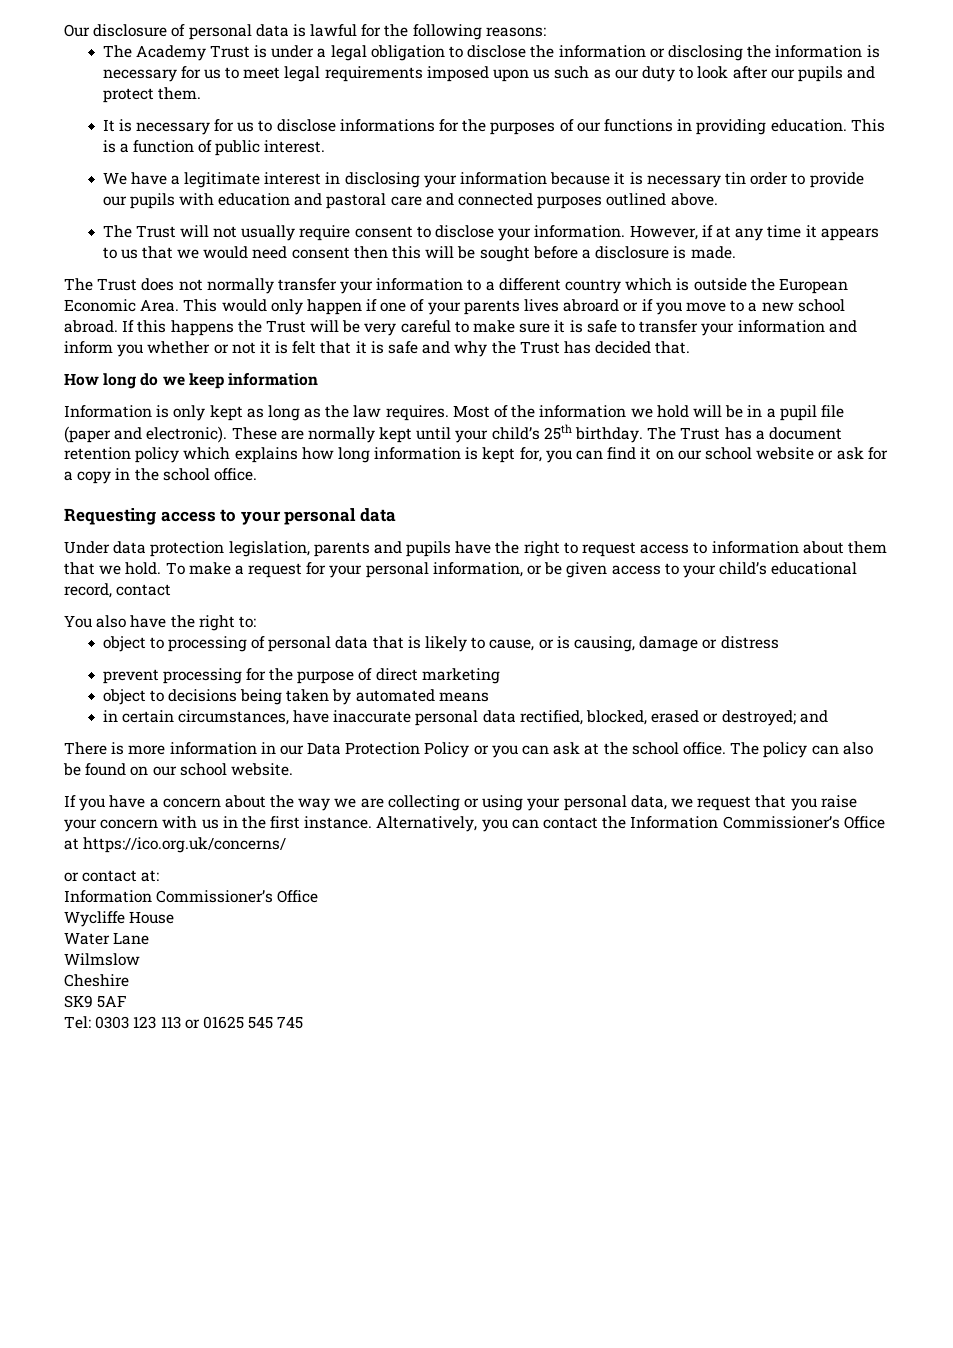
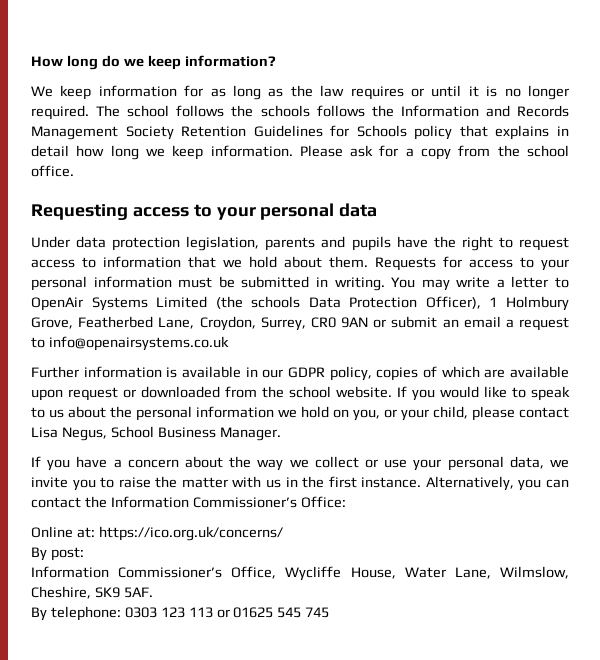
[64,24,546,40] [102,45,880,61] [102,66,876,82] [102,87,201,103] [102,119,885,135] [102,140,326,156] [102,172,864,188] [102,193,718,209] [102,225,879,241] [102,246,736,262] [64,278,848,294] [64,299,845,315] [64,320,857,336] [64,341,691,357] Our disclosure of personal data is lawful for the following reasons: // The Academy Trust is under a legal obligation to disclose the information or disclosing the information is necessary for us to meet legal requirements imposed upon us such as our duty to look after our pupils and protect them. // It is necessary for us to disclose informations for the purposes of our functions in providing education. This is a function of public interest. // We have a legitimate interest in disclosing your information because it is necessary tin order to provide our pupils with education and pastoral care and connected purposes outlined above. // The Trust will not usually require consent to disclose your information. However, if at any time it appears to us that we would need consent then this will be sought before a disclosure is made. // The Trust does not normally transfer your information to a different country which is outside the European Economic Area. This would only happen if one of your parents lives abroard or if you move to a new school abroad. If this happens the Trust will be very careful to make sure it is safe to transfer your information and inform you whether or not it is felt that it is safe and why the Trust has decided that. // -> (31, 61) none
[227,373,318,386] [64,405,243,421] information // Information is only kept -> [184,55,276,67] [31,85,204,100] information? // We keep information for
[385,405,844,421] [64,424,842,443] [64,447,834,463] requires. Most of the information we hold will be in a pupil file (paper and electronic). These are normally kept until your child’s 25th birthday. The Trust has a document retention policy which explains how long information is kept for, you can find it on our school website or -> [350,85,569,100] [31,105,570,120] [31,125,569,140] [31,145,343,160] requires or until it is no longer required. The school follows the schools follows the Information and Records Management Society Retention Guidelines for Schools policy that explains in detail how long we keep information. Please
[115,468,131,480] in -> [458,145,491,157] from
[802,541,887,554] [64,562,858,578] [64,583,172,598] [64,615,256,631] [102,636,779,652] [102,668,500,684] [102,689,489,705] [102,710,828,726] [64,742,873,758] [63,763,293,776] about them that we hold. To make a request for your personal information, or be given access to your child’s educational record, contact // You also have the right to: // object to processing of personal data that is likely to cause, or is causing, damage or distress // prevent processing for the purpose of direct marketing // object to decisions being taken by automated means // in certain circumstances, have inaccurate personal data rectified, blocked, erased or destroyed; and // There is more information in our Data Protection Policy or you can ask at the school office. The policy can also be found on our school website. -> [188,256,569,271] [31,276,569,291] [31,296,569,311] [31,316,570,331] [31,336,229,351] [31,366,569,381] [31,386,570,401] [31,406,569,421] [31,426,281,441] that we hold about them. Requests for access to your personal information must be submitted in writing. You may write a letter to OpenAir Systems Limited (the schools Data Protection Officer), 1 Holmbury Grove, Featherbed Lane, Croydon, Surrey, CR0 9AN or submit an email a request to info@openairsystems.co.uk // Further information is available in our GDPR policy, copies of which are available upon request or downloaded from the school website. If you would like to speak to us about the personal information we hold on you, or your child, please contact Lisa Negus, School Business Manager.
[360,795,857,811] [64,819,159,832] are collecting or using your personal data, we request that you raise your concern -> [314,456,569,471] [31,476,228,491] collect or use your personal data, we invite you to raise the matter
[843,816,885,829] [64,837,287,853] [64,870,160,882] [64,890,319,903] [64,911,175,927] [64,932,150,945] [64,953,140,966] [64,974,129,987] [64,995,128,1008] [64,1016,91,1029] Office at https://ico.org.uk/concerns/ // or contact at: // Information Commissioner’s Office // Wycliffe House // Water Lane // Wilmslow // Cheshire // SK9 5AF // Tel: -> [300,496,346,508] [31,526,283,541] [31,547,84,561] [31,566,569,581] [31,586,153,599] [31,606,121,621] Office: // Online at: https://ico.org.uk/concerns/ // By post: // Information Commissioner’s Office, Wycliffe House, Water Lane, Wilmslow, Cheshire, SK9 5AF. // By telephone:

